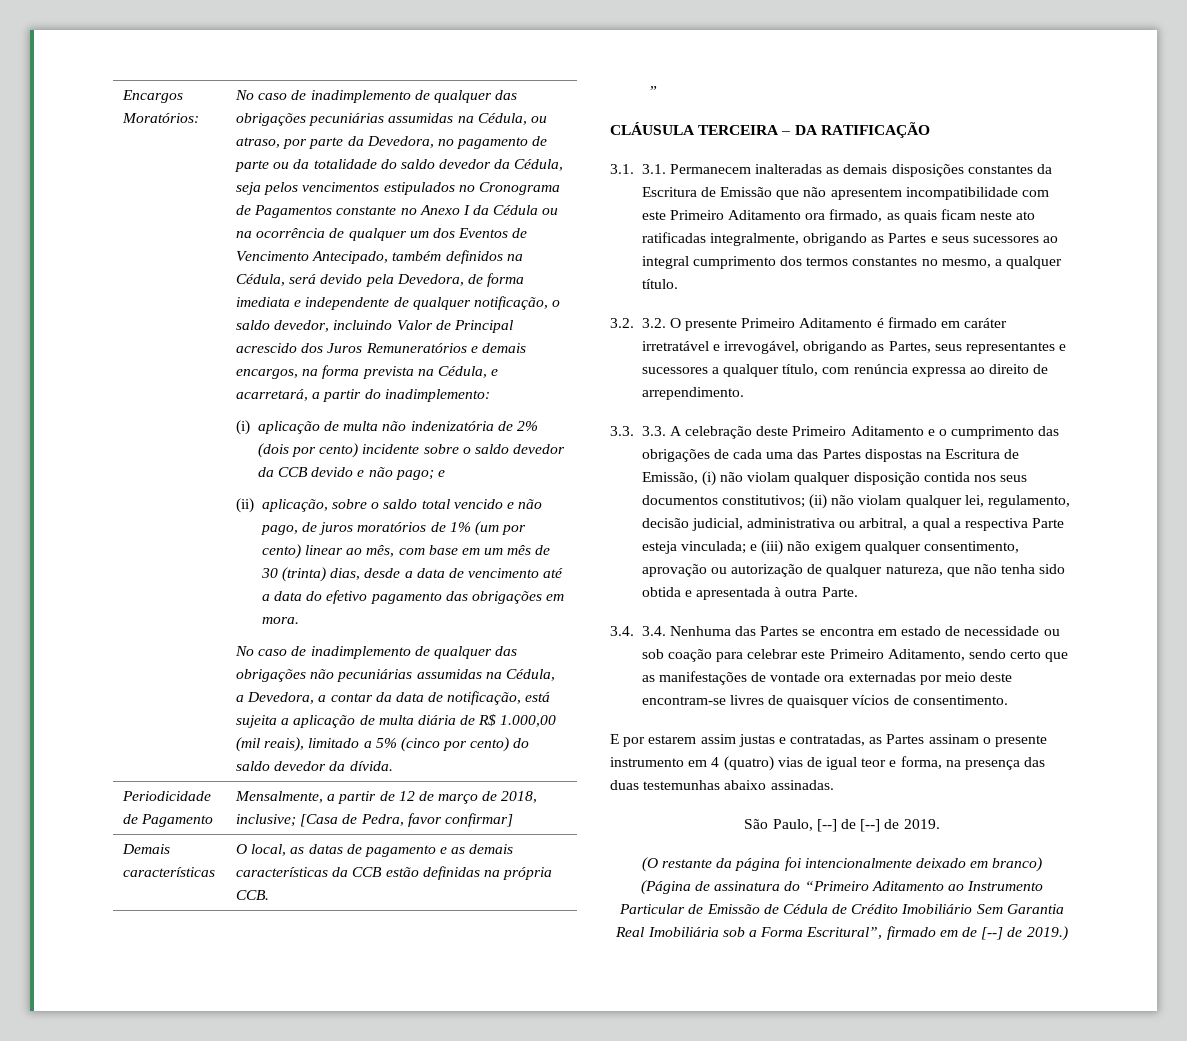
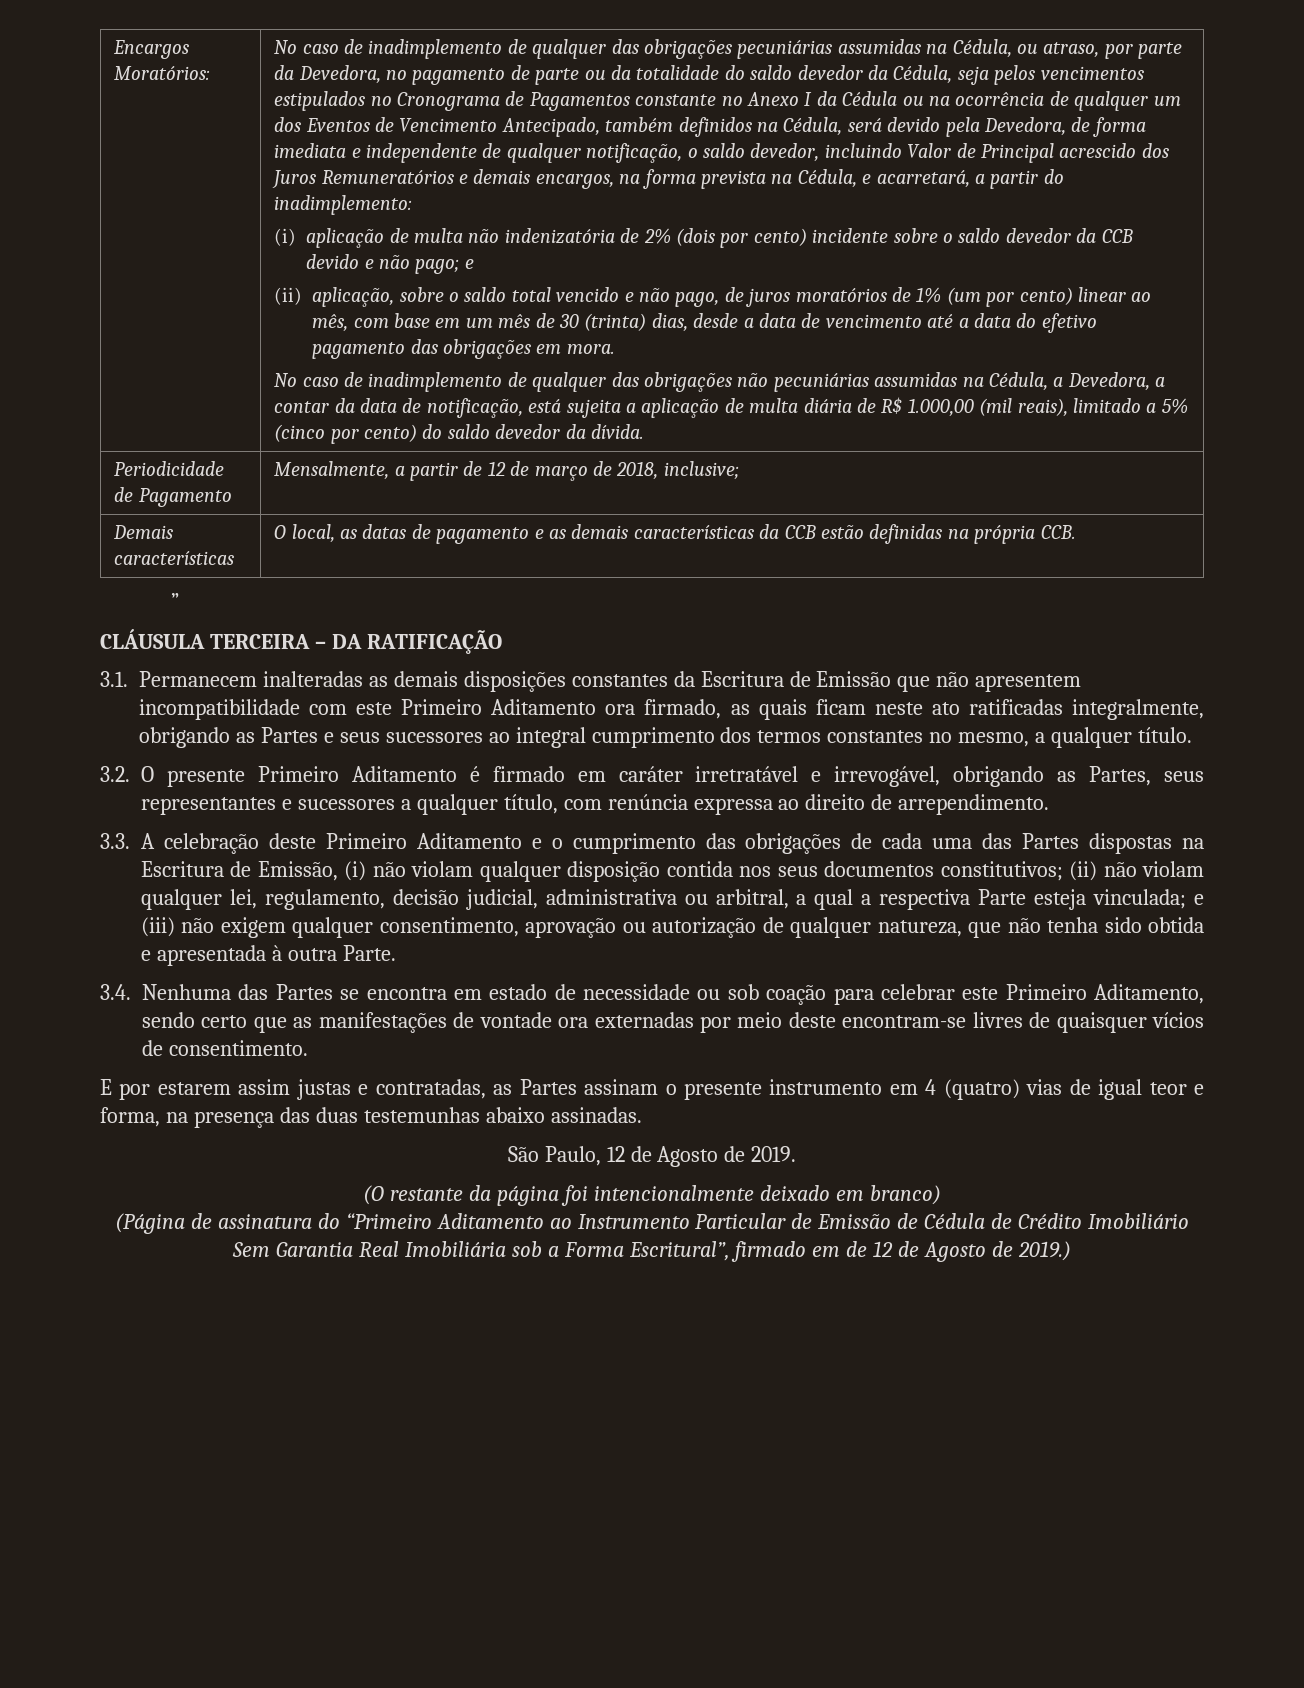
[300,813,513,827] [Casa de Pedra, favor confirmar] -> (739, 470) none
[641,164,666,174] 3.1. -> (128, 679) none
[641,318,666,328] 3.2. -> (130, 774) none
[641,426,666,436] 3.3. -> (130, 841) none
[641,626,666,636] 3.4. -> (131, 992) none
[816,819,881,832] [--] de [--] -> [606,1146,719,1167] 12 de Agosto
[981,927,1004,940] [--] -> [873,1241,987,1262] 12 de Agosto

